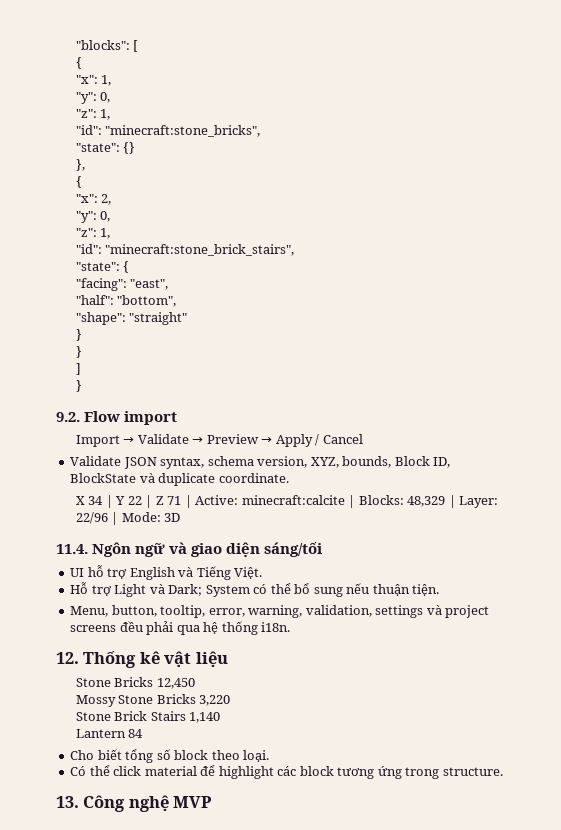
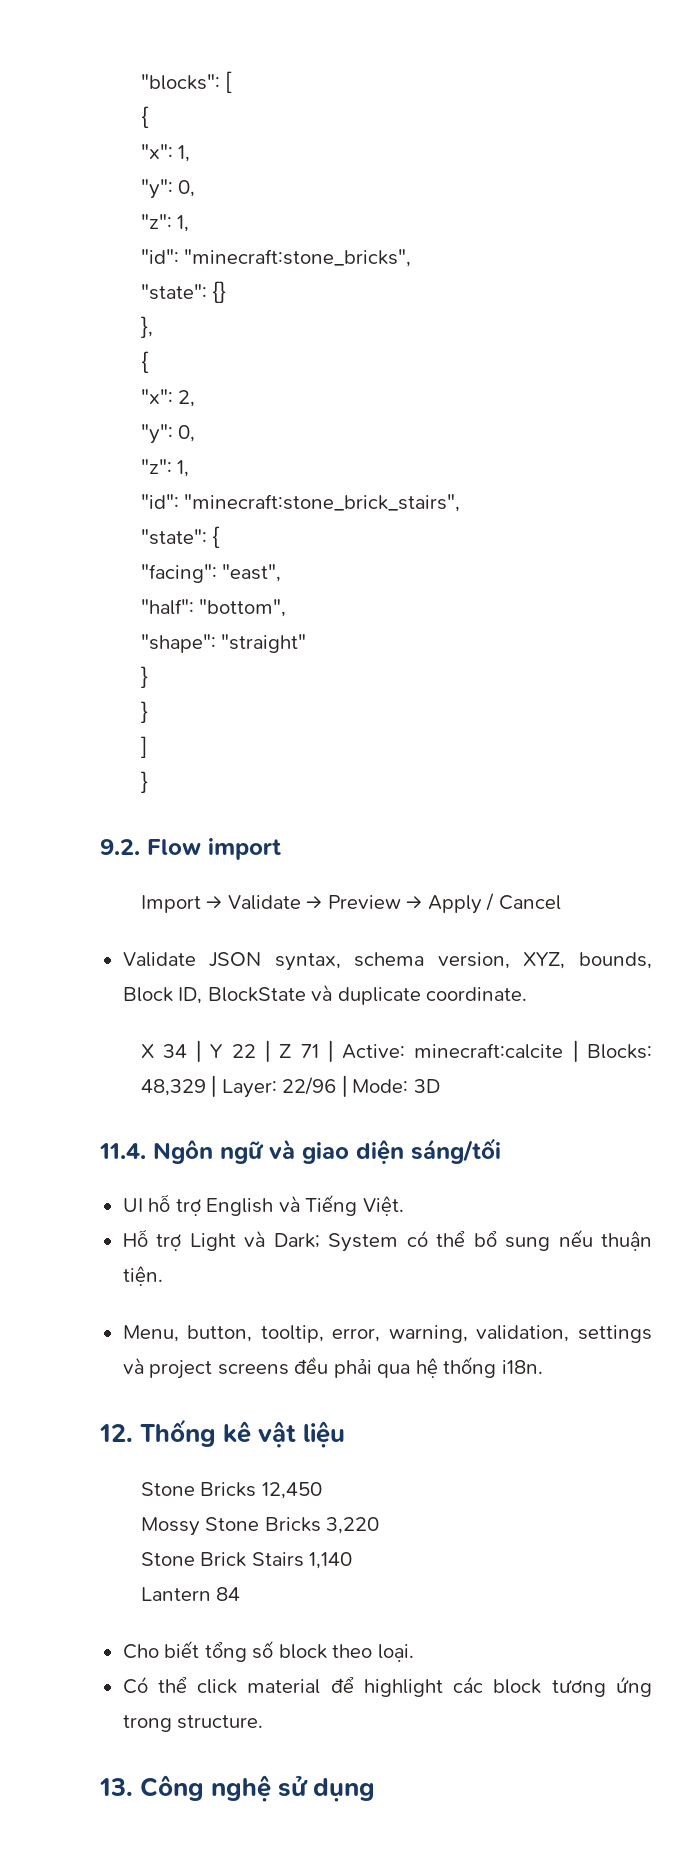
[173,796,213,808] MVP -> [278,1776,376,1802] sử dụng

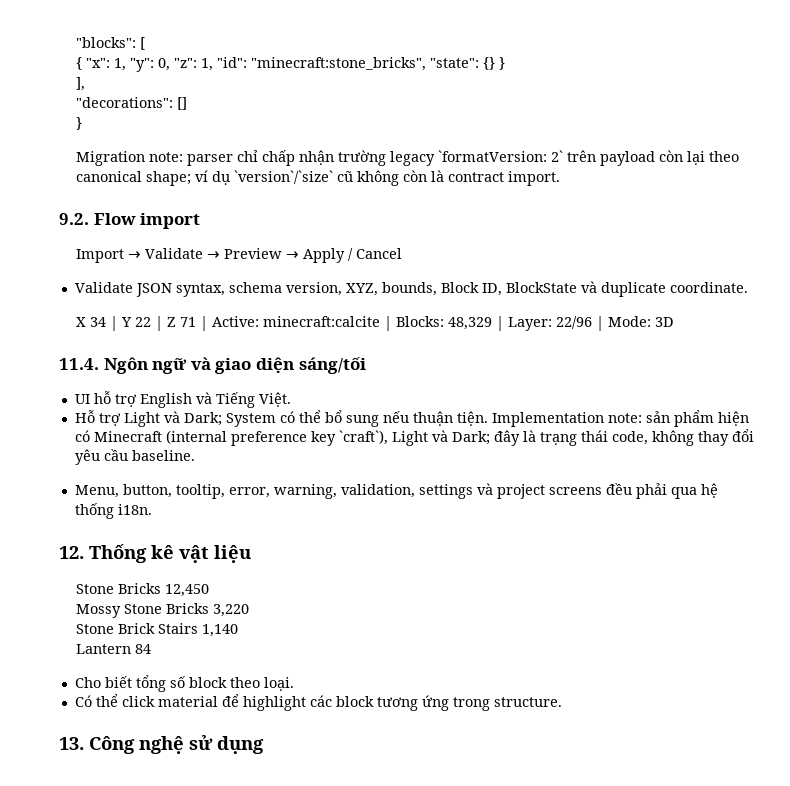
(149, 117) // -> (82, 63) none
[140,179,196,199] [140,214,190,232] // "y": 0, // "z": 1, // -> [129,58,213,72] "y": 0, "z": 1,
(412, 258) // -> (426, 64) none
[140,316,153,338] [140,351,149,373] [140,389,196,407] [140,424,196,444] [140,459,190,477] [140,494,461,512] [140,526,221,548] [140,564,282,583] [140,599,287,617] [140,634,307,653] [140,666,148,688] [140,701,148,723] [140,736,147,758] [140,771,148,793] // }, // { // "x": 2, // "y": 0, // "z": 1, // "id": "minecraft:stone_brick_stairs", // "state": { // "facing": "east", // "half": "bottom", // "shape": "straight" // } // } // ] // } -> [498,57,505,70] [75,77,85,91] [75,97,187,110] [75,117,82,130] [75,150,739,166] [75,170,560,186] } // ], // "decorations": [] // } // Migration note: parser chỉ chấp nhận trường legacy `formatVersion: 2` trên payload còn lại theo canonical shape; ví dụ `version`/`size` cũ không còn là contract import.
(163, 1276) none -> [491,410,749,427] [74,429,754,446] [74,449,195,465] Implementation note: sản phẩm hiện có Minecraft (internal preference key `craft`), Light và Dark; đây là trạng thái code, không thay đổi yêu cầu baseline.

